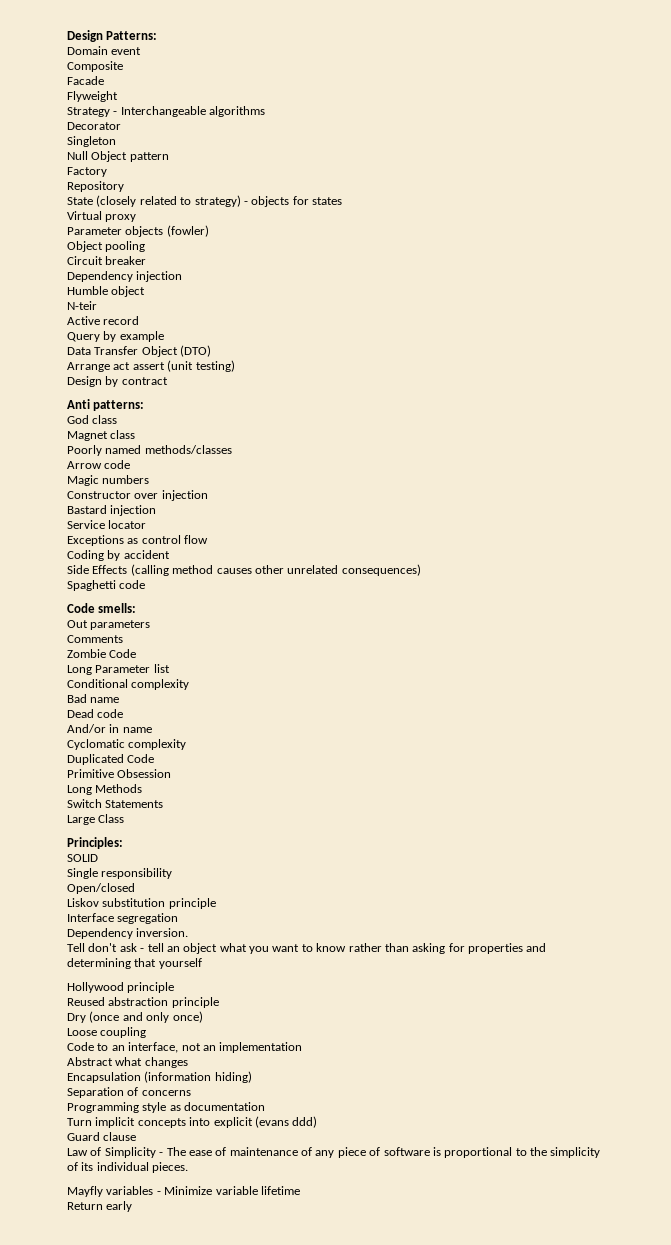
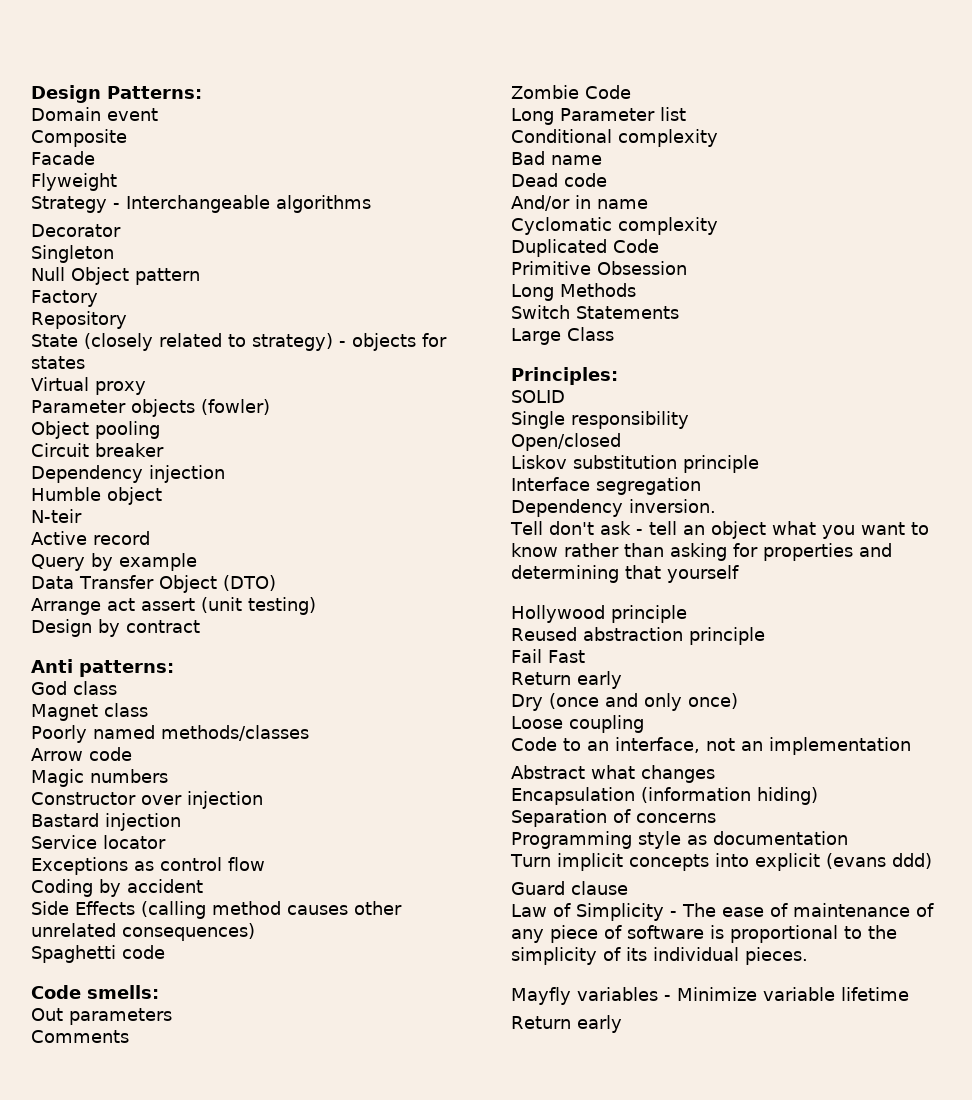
(219, 1002) none -> [511,649,585,663] [511,671,622,689] // Fail Fast // Return early

